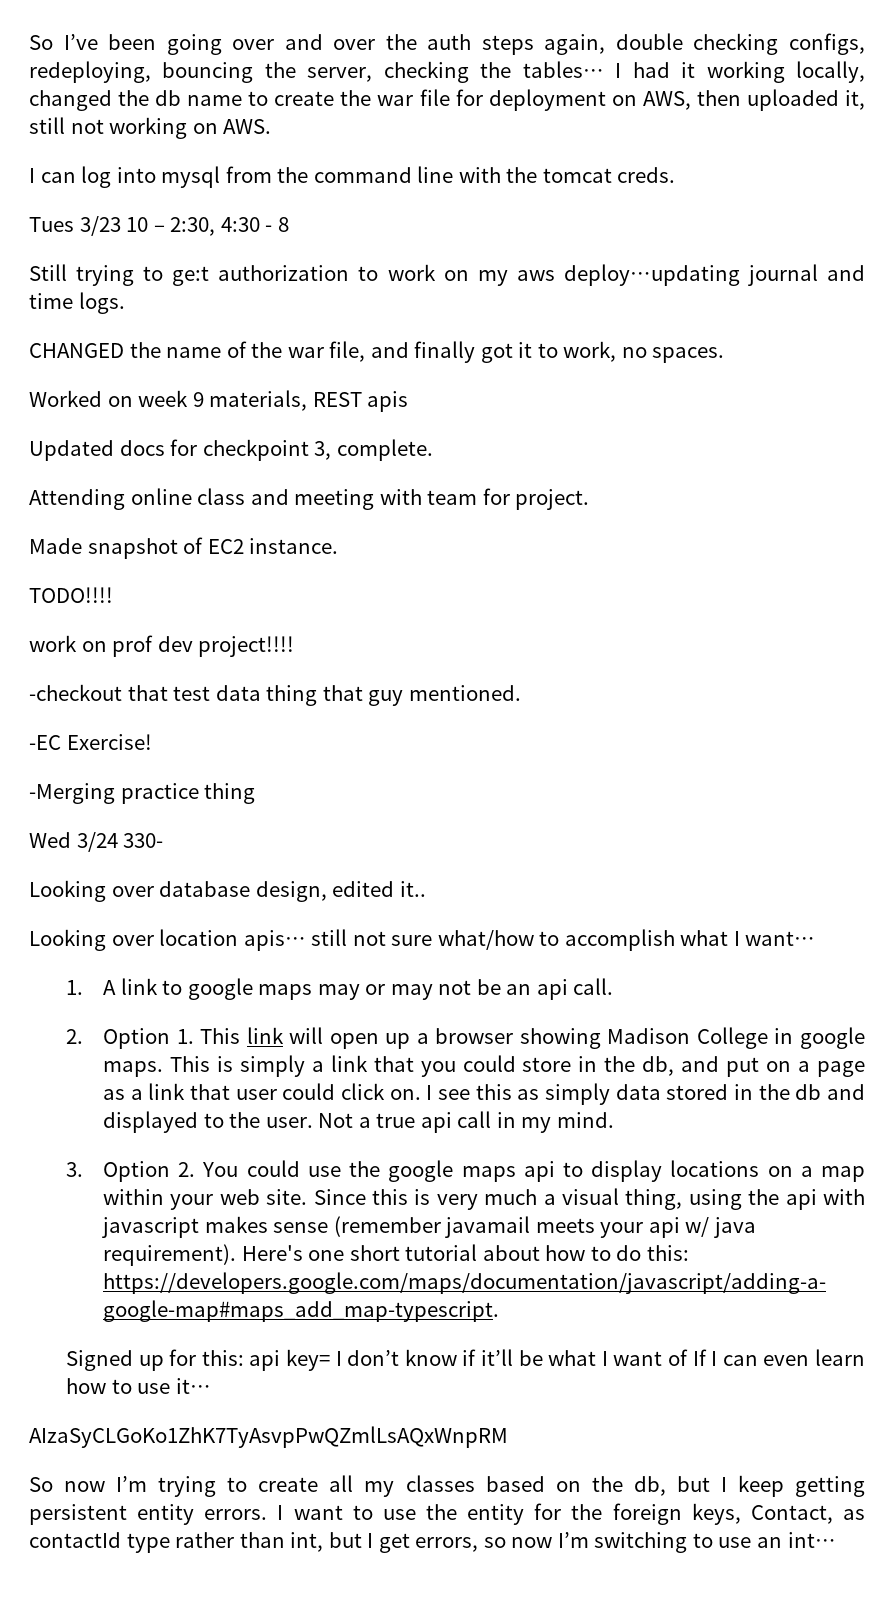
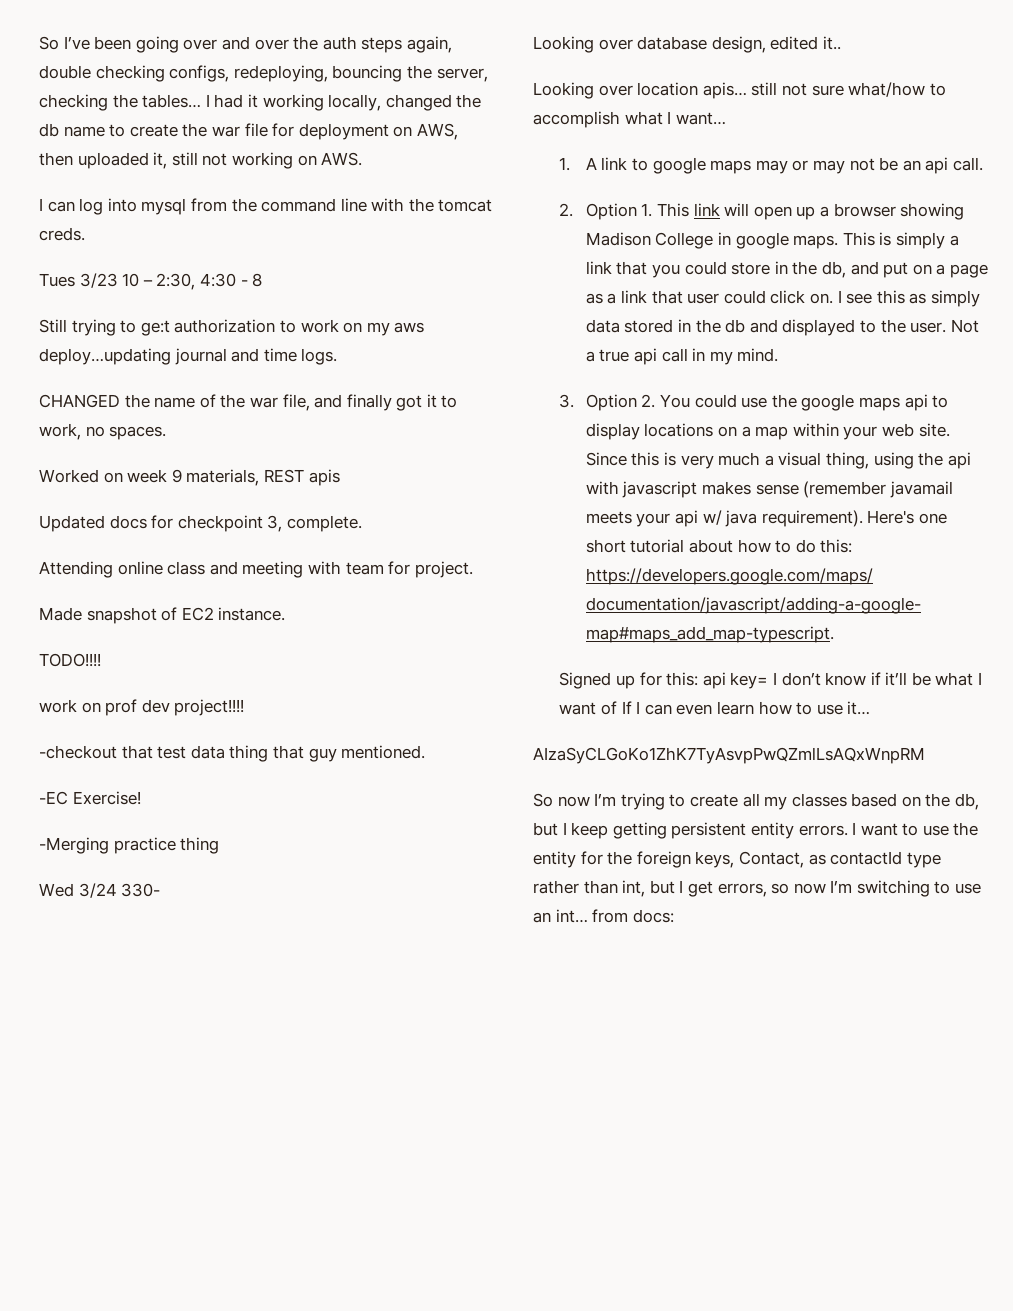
(836, 1540) none -> [592,909,674,923] from docs:

